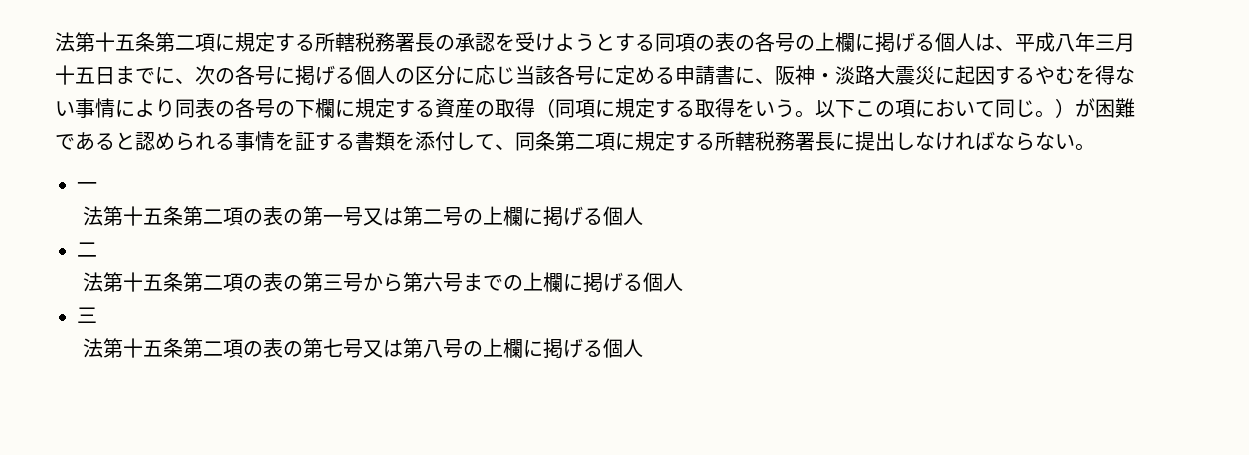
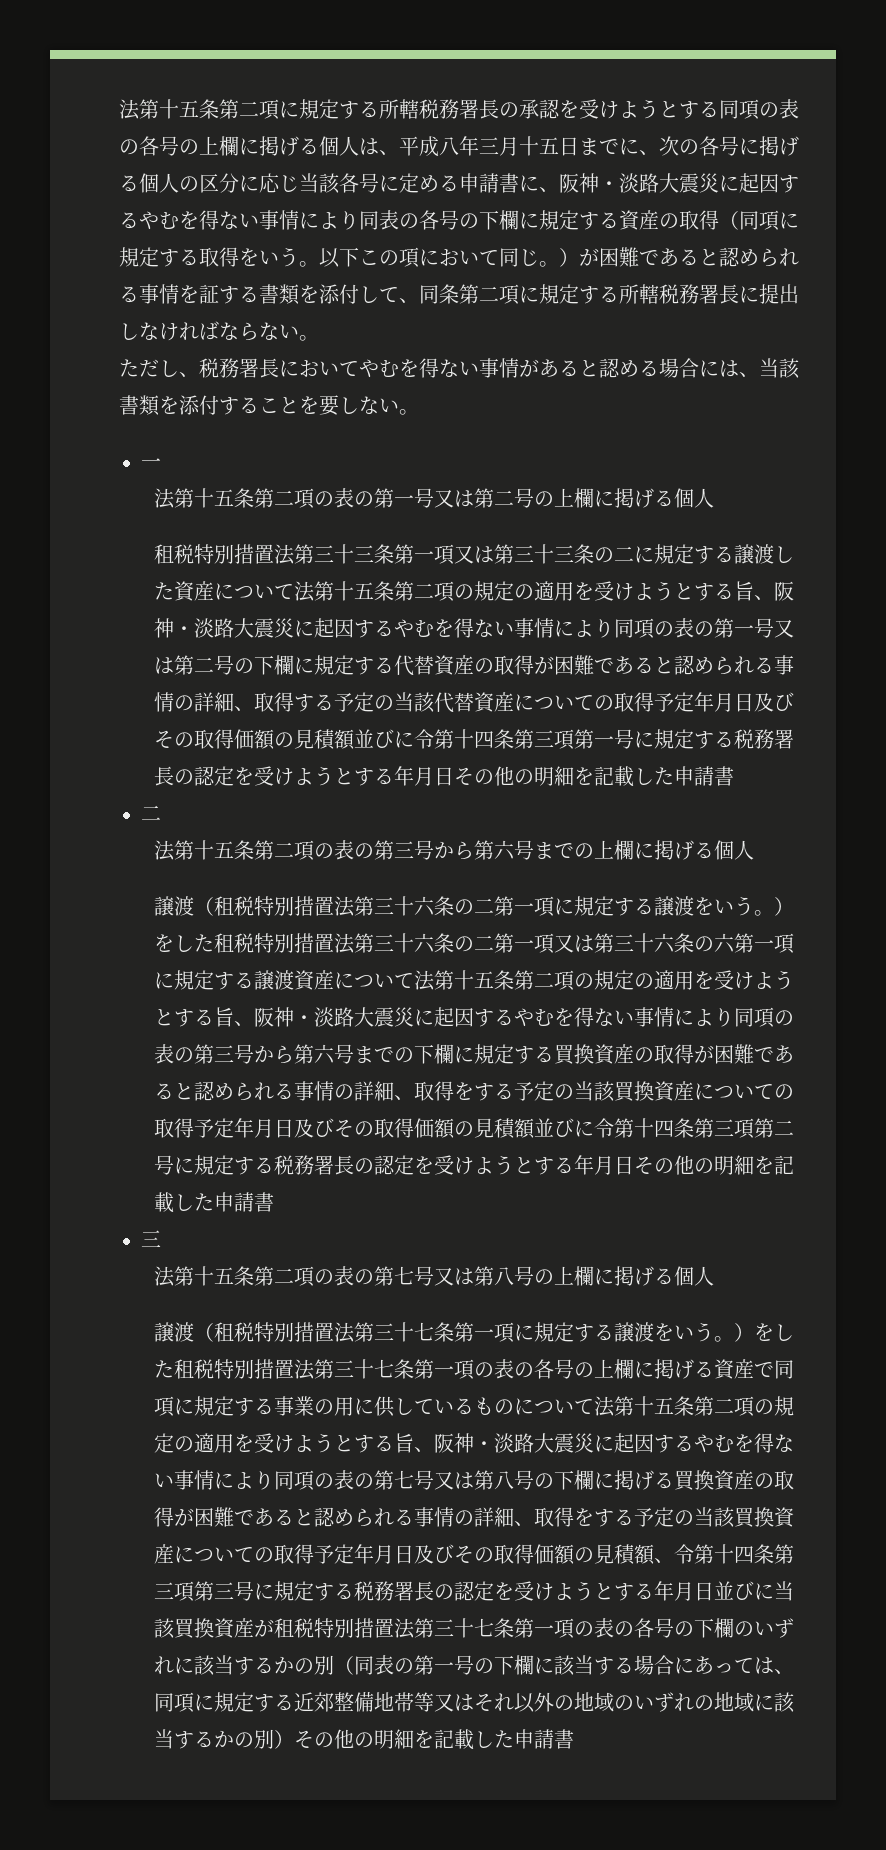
(1096, 147) none -> [118,358,800,379] [118,395,419,416] // ただし、税務署長においてやむを得ない事情があると認める場合には、当該書類を添付することを要しない。
(644, 216) none -> [154,544,795,565] [154,581,795,602] [154,618,795,639] [154,655,795,676] [154,692,795,713] [154,729,795,750] [154,766,735,787] // 租税特別措置法第三十三条第一項又は第三十三条の二に規定する譲渡した資産について法第十五条第二項の規定の適用を受けようとする旨、阪神・淡路大震災に起因するやむを得ない事情により同項の表の第一号又は第二号の下欄に規定する代替資産の取得が困難であると認められる事情の詳細、取得する予定の当該代替資産についての取得予定年月日及びその取得価額の見積額並びに令第十四条第三項第一号に規定する税務署長の認定を受けようとする年月日その他の明細を記載した申請書
(684, 282) none -> [154,896,795,917] [154,933,795,954] [154,970,795,991] [154,1007,795,1028] [154,1044,795,1065] [154,1081,795,1102] [154,1118,795,1139] [154,1155,795,1175] [154,1192,275,1213] // 譲渡（租税特別措置法第三十六条の二第一項に規定する譲渡をいう。）をした租税特別措置法第三十六条の二第一項又は第三十六条の六第一項に規定する譲渡資産について法第十五条第二項の規定の適用を受けようとする旨、阪神・淡路大震災に起因するやむを得ない事情により同項の表の第三号から第六号までの下欄に規定する買換資産の取得が困難であると認められる事情の詳細、取得をする予定の当該買換資産についての取得予定年月日及びその取得価額の見積額並びに令第十四条第三項第二号に規定する税務署長の認定を受けようとする年月日その他の明細を記載した申請書
(644, 348) none -> [154,1322,795,1343] [154,1359,795,1380] [154,1396,795,1417] [154,1433,795,1453] [154,1470,795,1491] [154,1507,796,1528] [154,1544,795,1565] [154,1581,795,1602] [154,1618,795,1639] [154,1655,795,1676] [154,1692,796,1713] [154,1729,575,1750] // 譲渡（租税特別措置法第三十七条第一項に規定する譲渡をいう。）をした租税特別措置法第三十七条第一項の表の各号の上欄に掲げる資産で同項に規定する事業の用に供しているものについて法第十五条第二項の規定の適用を受けようとする旨、阪神・淡路大震災に起因するやむを得ない事情により同項の表の第七号又は第八号の下欄に掲げる買換資産の取得が困難であると認められる事情の詳細、取得をする予定の当該買換資産についての取得予定年月日及びその取得価額の見積額、令第十四条第三項第三号に規定する税務署長の認定を受けようとする年月日並びに当該買換資産が租税特別措置法第三十七条第一項の表の各号の下欄のいずれに該当するかの別（同表の第一号の下欄に該当する場合にあっては、同項に規定する近郊整備地帯等又はそれ以外の地域のいずれの地域に該当するかの別）その他の明細を記載した申請書

